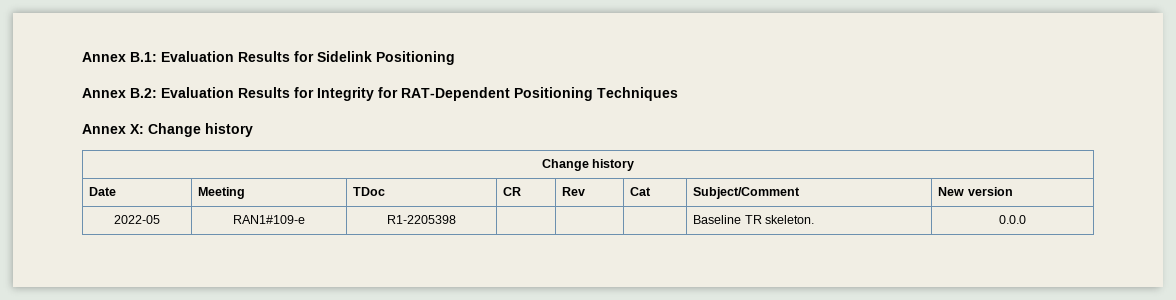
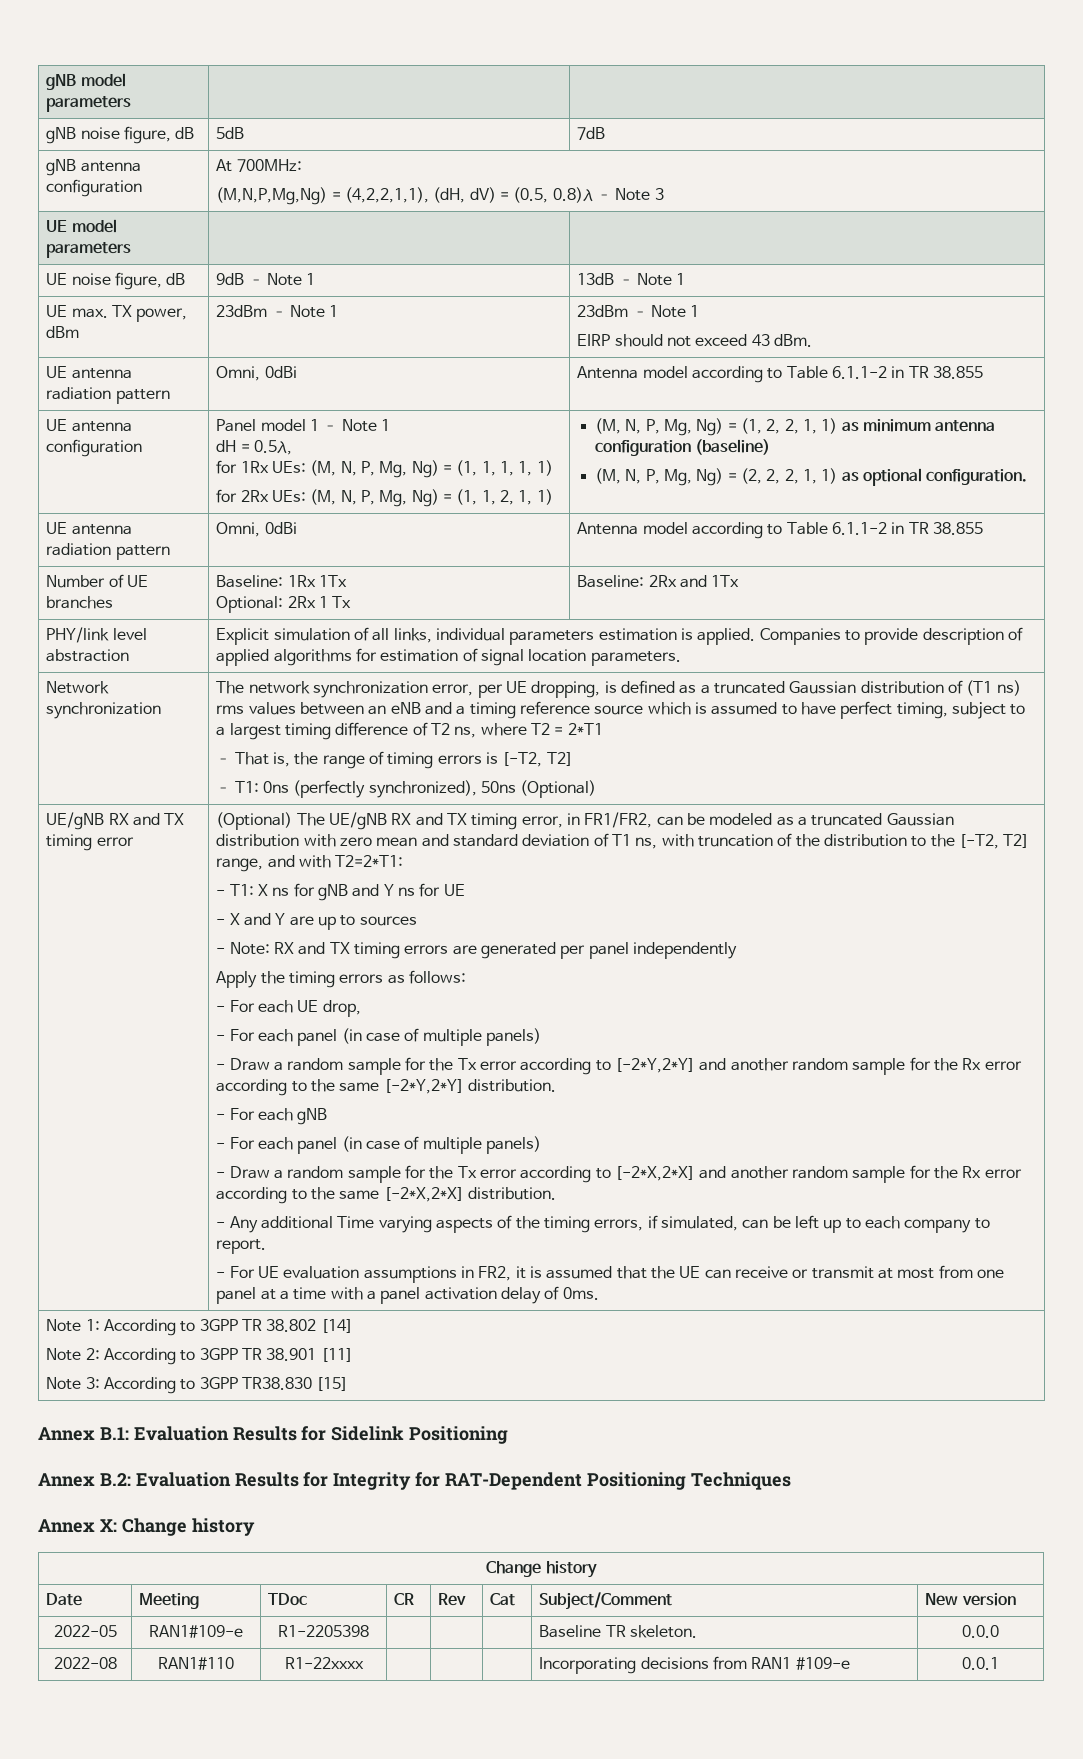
(82, 57) none -> [46,73,126,90] [46,96,132,112] [46,126,195,144] [216,127,245,139] [577,127,606,140] [46,159,141,176] [46,179,143,197] [216,159,302,172] [216,187,664,205] [46,219,117,233] [46,242,132,258] [46,272,186,290] [216,273,316,286] [577,273,686,286] [46,305,188,322] [46,326,80,338] [216,305,339,318] [577,305,700,318] [577,334,813,347] [46,366,132,379] [46,387,170,404] [216,366,297,381] [577,366,983,383] [46,419,132,432] [46,439,143,457] [216,419,391,432] [216,440,293,455] [216,460,553,478] [216,489,553,507] [595,418,996,436] [595,439,771,456] [595,468,1028,486] [46,522,132,535] [46,543,170,560] [216,522,297,537] [577,522,983,539] [46,574,149,588] [46,596,114,609] [216,575,348,588] [216,596,352,613] [577,575,740,588] [46,627,147,643] [46,649,130,662] [216,627,1023,645] [216,648,681,666] [46,681,110,694] [46,702,162,719] [216,680,1021,698] [216,701,1026,719] [216,722,603,740] [216,751,573,769] [216,780,597,798] [46,812,185,830] [46,834,134,851] [216,812,954,830] [216,833,1030,849] [216,855,404,872] [216,883,465,901] [216,913,417,930] [216,942,737,959] [216,970,467,988] [216,1000,361,1017] [216,1028,541,1046] [216,1057,1022,1075] [216,1079,557,1096] [216,1108,328,1125] [216,1136,541,1154] [216,1165,1022,1183] [216,1187,557,1204] [216,1215,990,1233] [216,1239,267,1254] [216,1265,1004,1283] [216,1286,599,1304] [46,1319,353,1336] [46,1348,353,1365] [46,1377,349,1394] gNB model parameters | | // gNB noise figure, dB | 5dB | 7dB // gNB antenna configuration | At 700MHz: // (M,N,P,Mg,Ng) = (4,2,2,1,1), (dH, dV) = (0.5, 0.8)λ – Note 3 // UE model parameters | | // UE noise figure, dB | 9dB – Note 1 | 13dB – Note 1 // UE max. TX power, dBm | 23dBm – Note 1 | 23dBm – Note 1 // EIRP should not exceed 43 dBm. // UE antenna radiation pattern | Omni, 0dBi | Antenna model according to Table 6.1.1-2 in TR 38.855 // UE antenna configuration | Panel model 1 – Note 1 // dH = 0.5λ, // for 1Rx UEs: (M, N, P, Mg, Ng) = (1, 1, 1, 1, 1) // for 2Rx UEs: (M, N, P, Mg, Ng) = (1, 1, 2, 1, 1) | (M, N, P, Mg, Ng) = (1, 2, 2, 1, 1) as minimum antenna configuration (baseline) // (M, N, P, Mg, Ng) = (2, 2, 2, 1, 1) as optional configuration. // UE antenna radiation pattern | Omni, 0dBi | Antenna model according to Table 6.1.1-2 in TR 38.855 // Number of UE branches | Baseline: 1Rx 1Tx // Optional: 2Rx 1 Tx | Baseline: 2Rx and 1Tx // PHY/link level abstraction | Explicit simulation of all links, individual parameters estimation is applied. Companies to provide description of applied algorithms for estimation of signal location parameters. // Network synchronization | The network synchronization error, per UE dropping, is defined as a truncated Gaussian distribution of (T1 ns) rms values between an eNB and a timing reference source which is assumed to have perfect timing, subject to a largest timing difference of T2 ns, where T2 = 2*T1 // – That is, the range of timing errors is [-T2, T2] // – T1: 0ns (perfectly synchronized), 50ns (Optional) // UE/gNB RX and TX timing error | (Optional) The UE/gNB RX and TX timing error, in FR1/FR2, can be modeled as a truncated Gaussian distribution with zero mean and standard deviation of T1 ns, with truncation of the distribution to the [-T2, T2] range, and with T2=2*T1: // - T1: X ns for gNB and Y ns for UE // - X and Y are up to sources // - Note: RX and TX timing errors are generated per panel independently // Apply the timing errors as follows: // - For each UE drop, // - For each panel (in case of multiple panels) // - Draw a random sample for the Tx error according to [-2*Y,2*Y] and another random sample for the Rx error according to the same [-2*Y,2*Y] distribution. // - For each gNB // - For each panel (in case of multiple panels) // - Draw a random sample for the Tx error according to [-2*X,2*X] and another random sample for the Rx error according to the same [-2*X,2*X] distribution. // - Any additional Time varying aspects of the timing errors, if simulated, can be left up to each company to report. // - For UE evaluation assumptions in FR2, it is assumed that the UE can receive or transmit at most from one panel at a time with a panel activation delay of 0ms. // Note 1: According to 3GPP TR 38.802 [14] // Note 2: According to 3GPP TR 38.901 [11] // Note 3: According to 3GPP TR38.830 [15] //
(1026, 219) none -> [53,1657,117,1669] [158,1657,234,1670] [284,1657,364,1669] [539,1656,850,1674] [962,1657,999,1670] // 2022-08 | RAN1#110 | R1-22xxxx | | | | Incorporating decisions from RAN1 #109-e | 0.0.1

